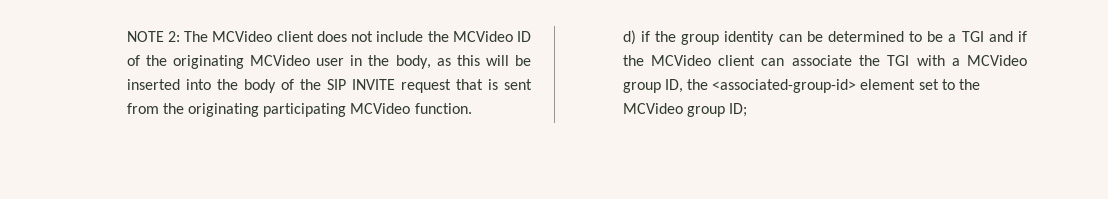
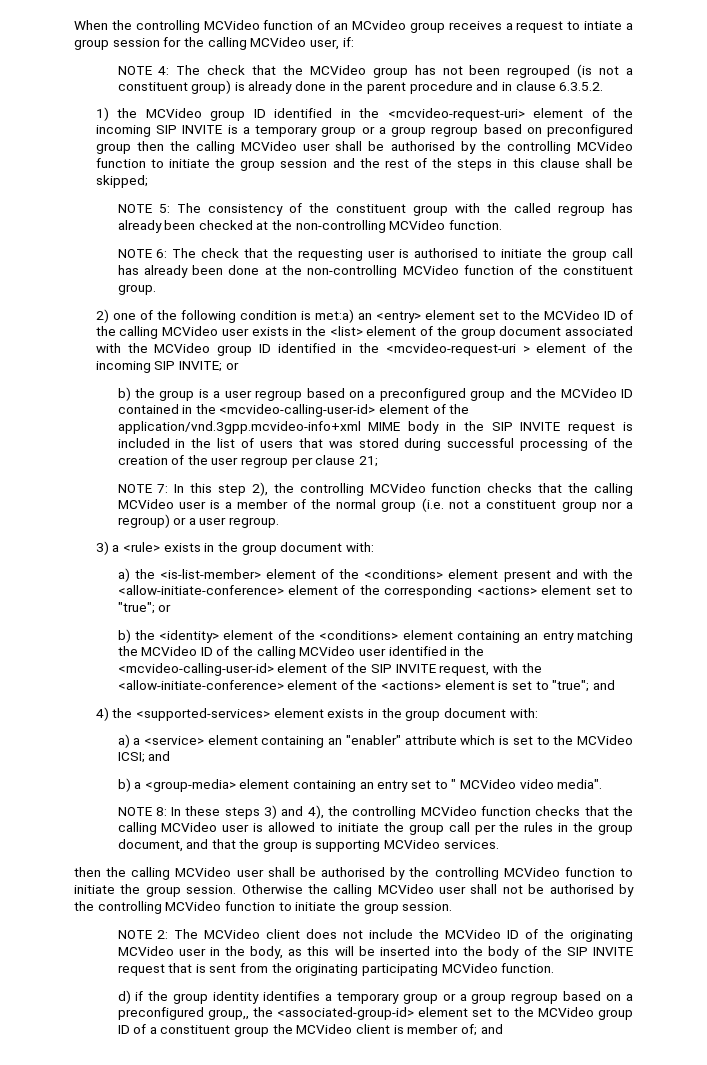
(126, 36) none -> [74,20,633,33] [74,37,354,50] [117,64,633,78] [117,80,604,94] [95,107,633,121] [95,124,633,137] [95,141,634,154] [95,158,634,171] [95,175,148,188] [117,203,633,216] [117,220,503,233] [117,248,633,261] [117,265,634,278] [117,284,156,295] [95,309,633,323] [95,326,633,339] [95,343,633,356] [95,361,239,373] [117,387,633,401] [117,404,470,417] [117,421,633,434] [117,438,633,451] [117,455,379,468] [117,482,633,496] [117,498,634,512] [117,514,280,528] [95,541,374,555] [117,568,633,582] [117,585,633,598] [117,602,172,614] [117,629,634,643] [117,646,484,659] [117,663,542,676] [117,680,615,692] [95,707,538,721] [117,734,634,748] [117,751,171,763] [117,778,603,792] [117,805,634,819] [117,822,634,835] [117,839,499,852] [74,867,633,880] [74,884,634,897] [74,901,453,914] When the controlling MCVideo function of an MCvideo group receives a request to intiate a group session for the calling MCVideo user, if: // NOTE 4: The check that the MCVideo group has not been regrouped (is not a constituent group) is already done in the parent procedure and in clause 6.3.5.2. // 1) the MCVideo group ID identified in the <mcvideo-request-uri> element of the incoming SIP INVITE is a temporary group or a group regroup based on preconfigured group then the calling MCVideo user shall be authorised by the controlling MCVideo function to initiate the group session and the rest of the steps in this clause shall be skipped; // NOTE 5: The consistency of the constituent group with the called regroup has already been checked at the non-controlling MCVideo function. // NOTE 6: The check that the requesting user is authorised to initiate the group call has already been done at the non-controlling MCVideo function of the constituent group. // 2) one of the following condition is met:a) an <entry> element set to the MCVideo ID of the calling MCVideo user exists in the <list> element of the group document associated with the MCVideo group ID identified in the <mcvideo-request-uri > element of the incoming SIP INVITE; or // b) the group is a user regroup based on a preconfigured group and the MCVideo ID contained in the <mcvideo-calling-user-id> element of the application/vnd.3gpp.mcvideo-info+xml MIME body in the SIP INVITE request is included in the list of users that was stored during successful processing of the creation of the user regroup per clause 21; // NOTE 7: In this step 2), the controlling MCVideo function checks that the calling MCVideo user is a member of the normal group (i.e. not a constituent group nor a regroup) or a user regroup. // 3) a <rule> exists in the group document with: // a) the <is-list-member> element of the <conditions> element present and with the <allow-initiate-conference> element of the corresponding <actions> element set to "true"; or // b) the <identity> element of the <conditions> element containing an entry matching the MCVideo ID of the calling MCVideo user identified in the <mcvideo-calling-user-id> element of the SIP INVITE request, with the <allow-initiate-conference> element of the <actions> element is set to "true"; and // 4) the <supported-services> element exists in the group document with: // a) a <service> element containing an "enabler" attribute which is set to the MCVideo ICSI; and // b) a <group-media> element containing an entry set to " MCVideo video media". // NOTE 8: In these steps 3) and 4), the controlling MCVideo function checks that the calling MCVideo user is allowed to initiate the group call per the rules in the group document, and that the group is supporting MCVideo services. // then the calling MCVideo user shall be authorised by the controlling MCVideo function to initiate the group session. Otherwise the calling MCVideo user shall not be authorised by the controlling MCVideo function to initiate the group session. //
[778,31,1027,42] [622,55,1027,66] [622,79,683,93] can be determined to be a TGI and if the MCVideo client can associate the TGI with a MCVideo group ID, -> [263,991,634,1004] [117,1007,249,1020] identifies a temporary group or a group regroup based on a preconfigured group,,
[729,103,748,117] ID; -> [117,1024,503,1037] ID of a constituent group the MCVideo client is member of; and

